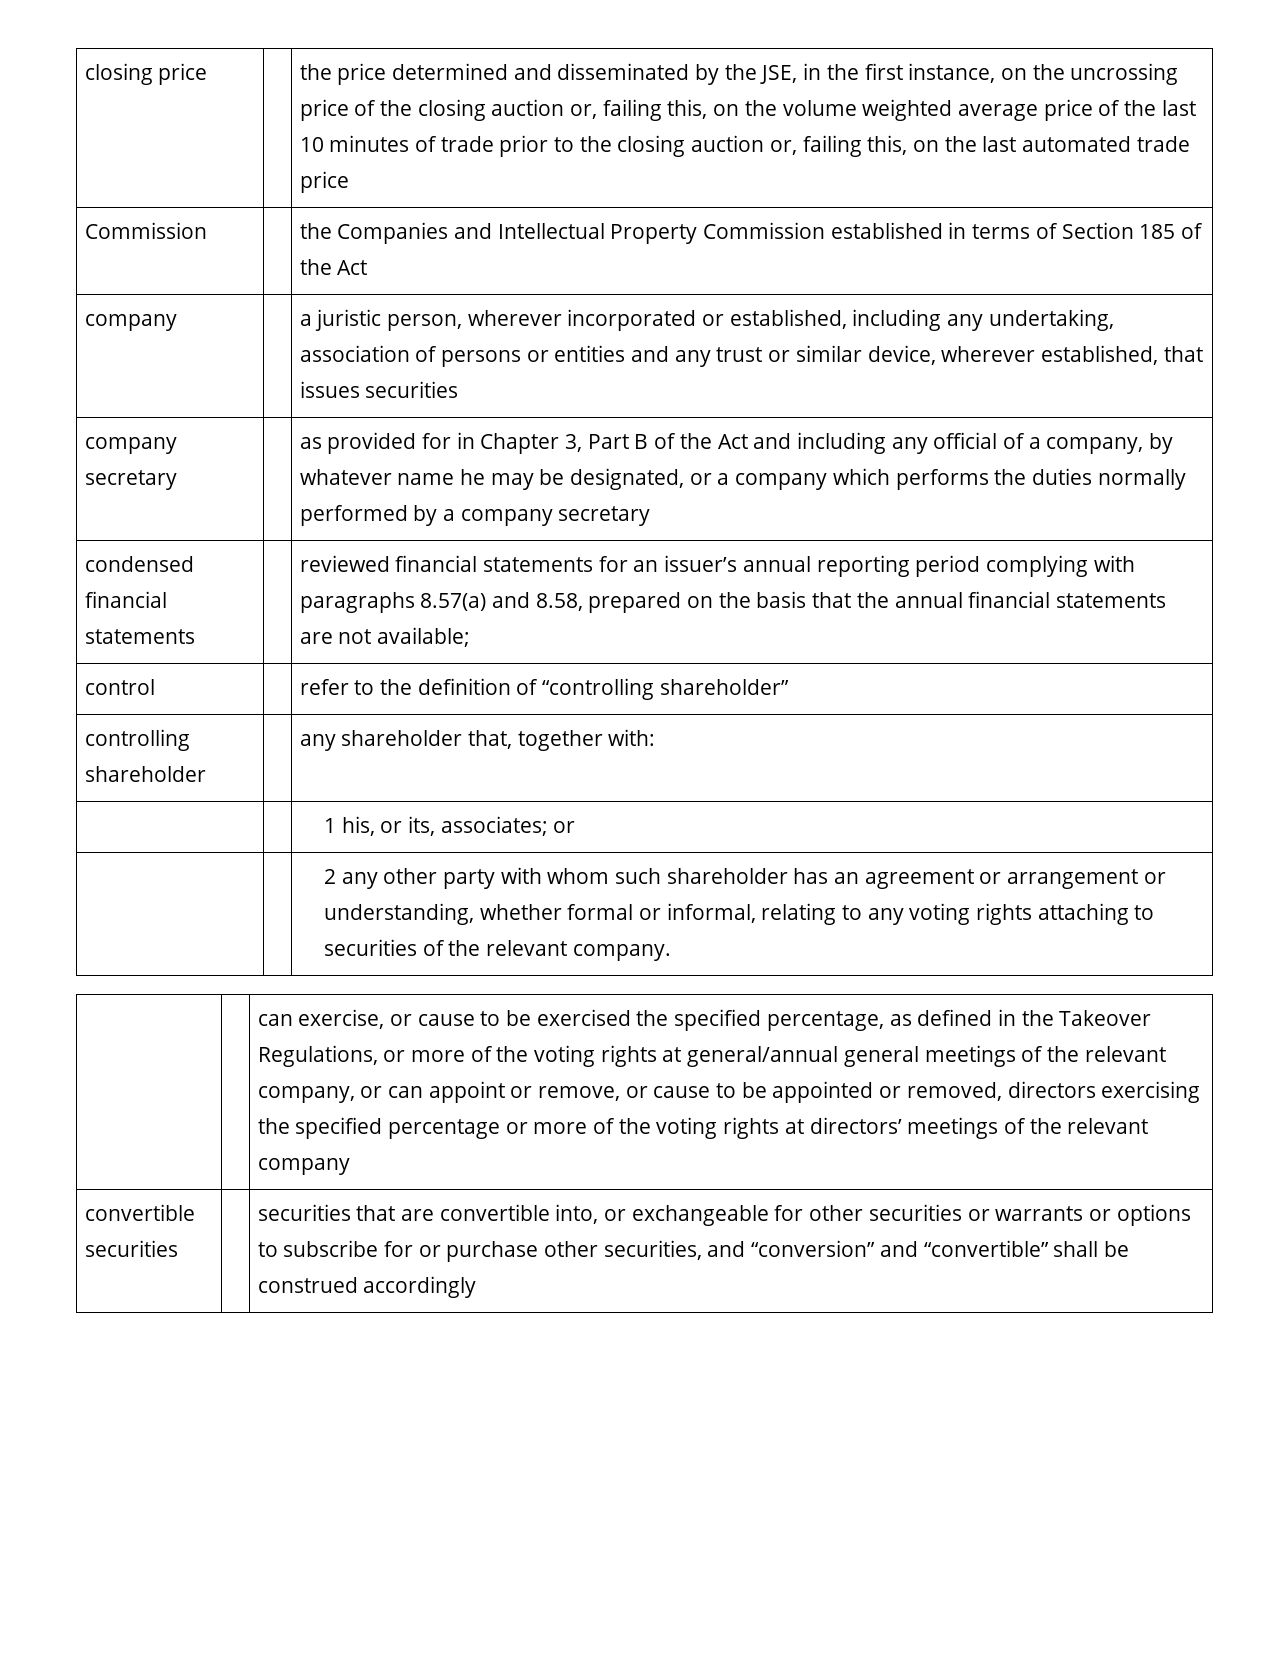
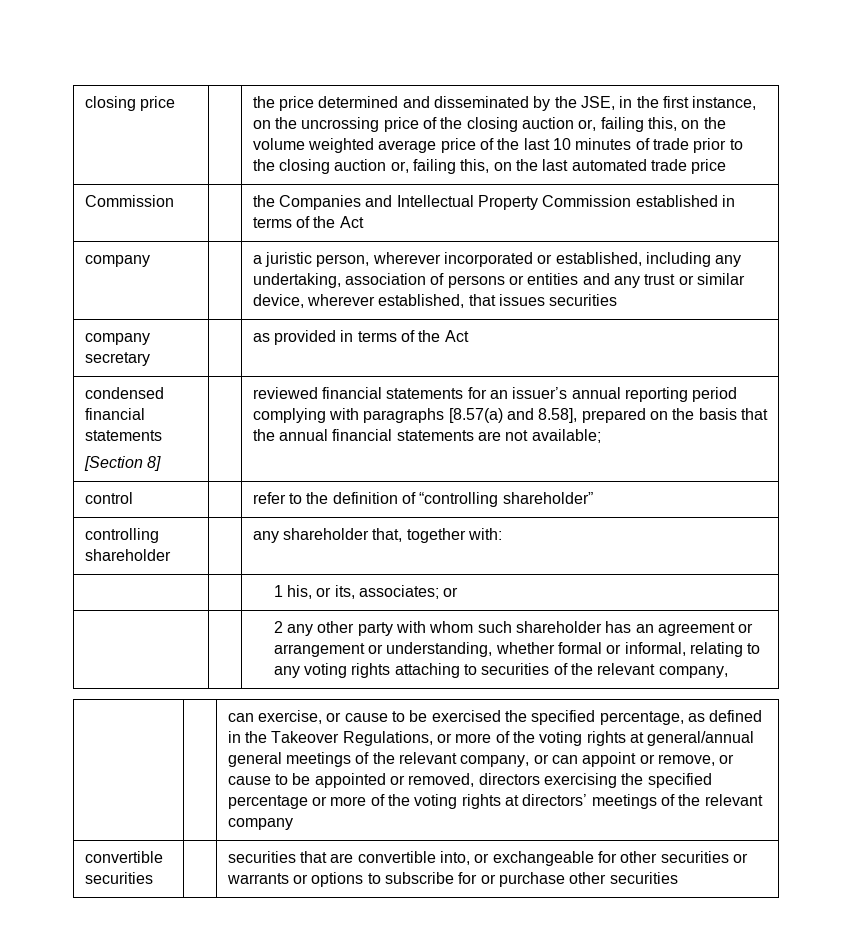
[1061,222,1203,239] Section 185 of -> (311, 222) none
[422,432,1173,454] [299,468,1186,490] [299,505,651,526] for in Chapter 3, Part B of the Act and including any official of a company, by whatever name he may be designated, or a company which performs the duties normally performed by a company secretary -> [340,330,469,342] in terms of the Act
(195, 636) none -> [83,456,162,471] // [Section 8]
[420,592,583,611] 8.57(a) and 8.58, -> [448,408,578,423] [8.57(a) and 8.58],
[572,944,671,961] company. -> [658,666,728,678] company,
[603,1240,1129,1260] [257,1276,477,1298] securities, and “conversion” and “convertible” shall be construed accordingly -> [609,872,678,884] securities

